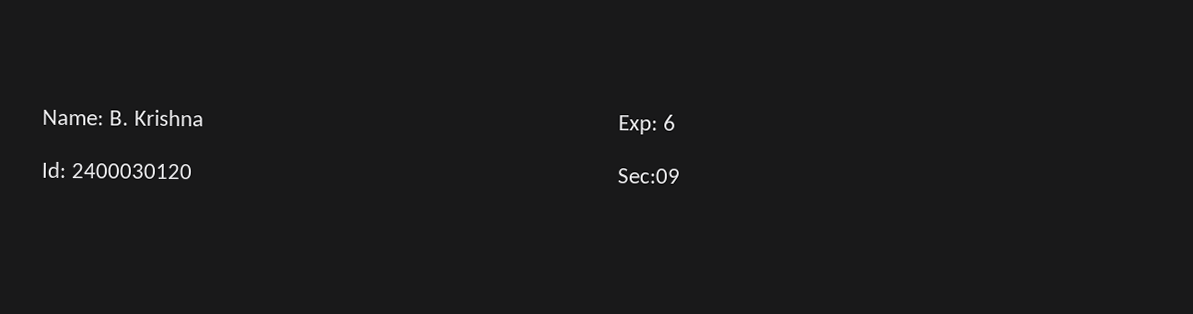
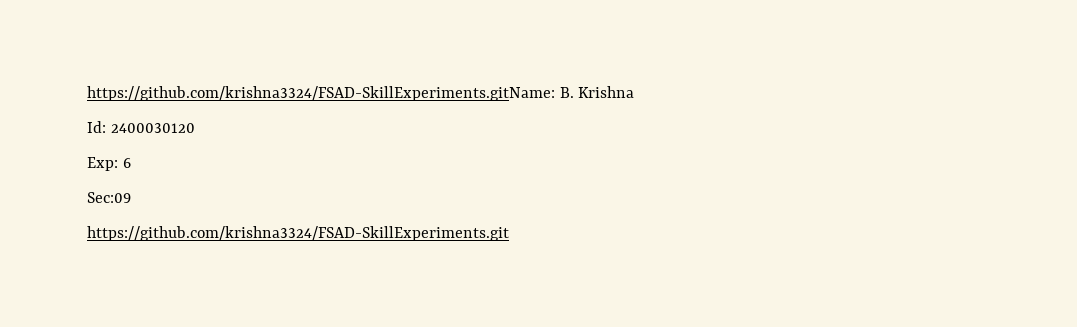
[42,109,104,126] Name: -> [87,86,555,101] https://github.com/krishna3324/FSAD-SkillExperiments.gitName:
(680, 176) none -> [87,226,509,241] // https://github.com/krishna3324/FSAD-SkillExperiments.git

